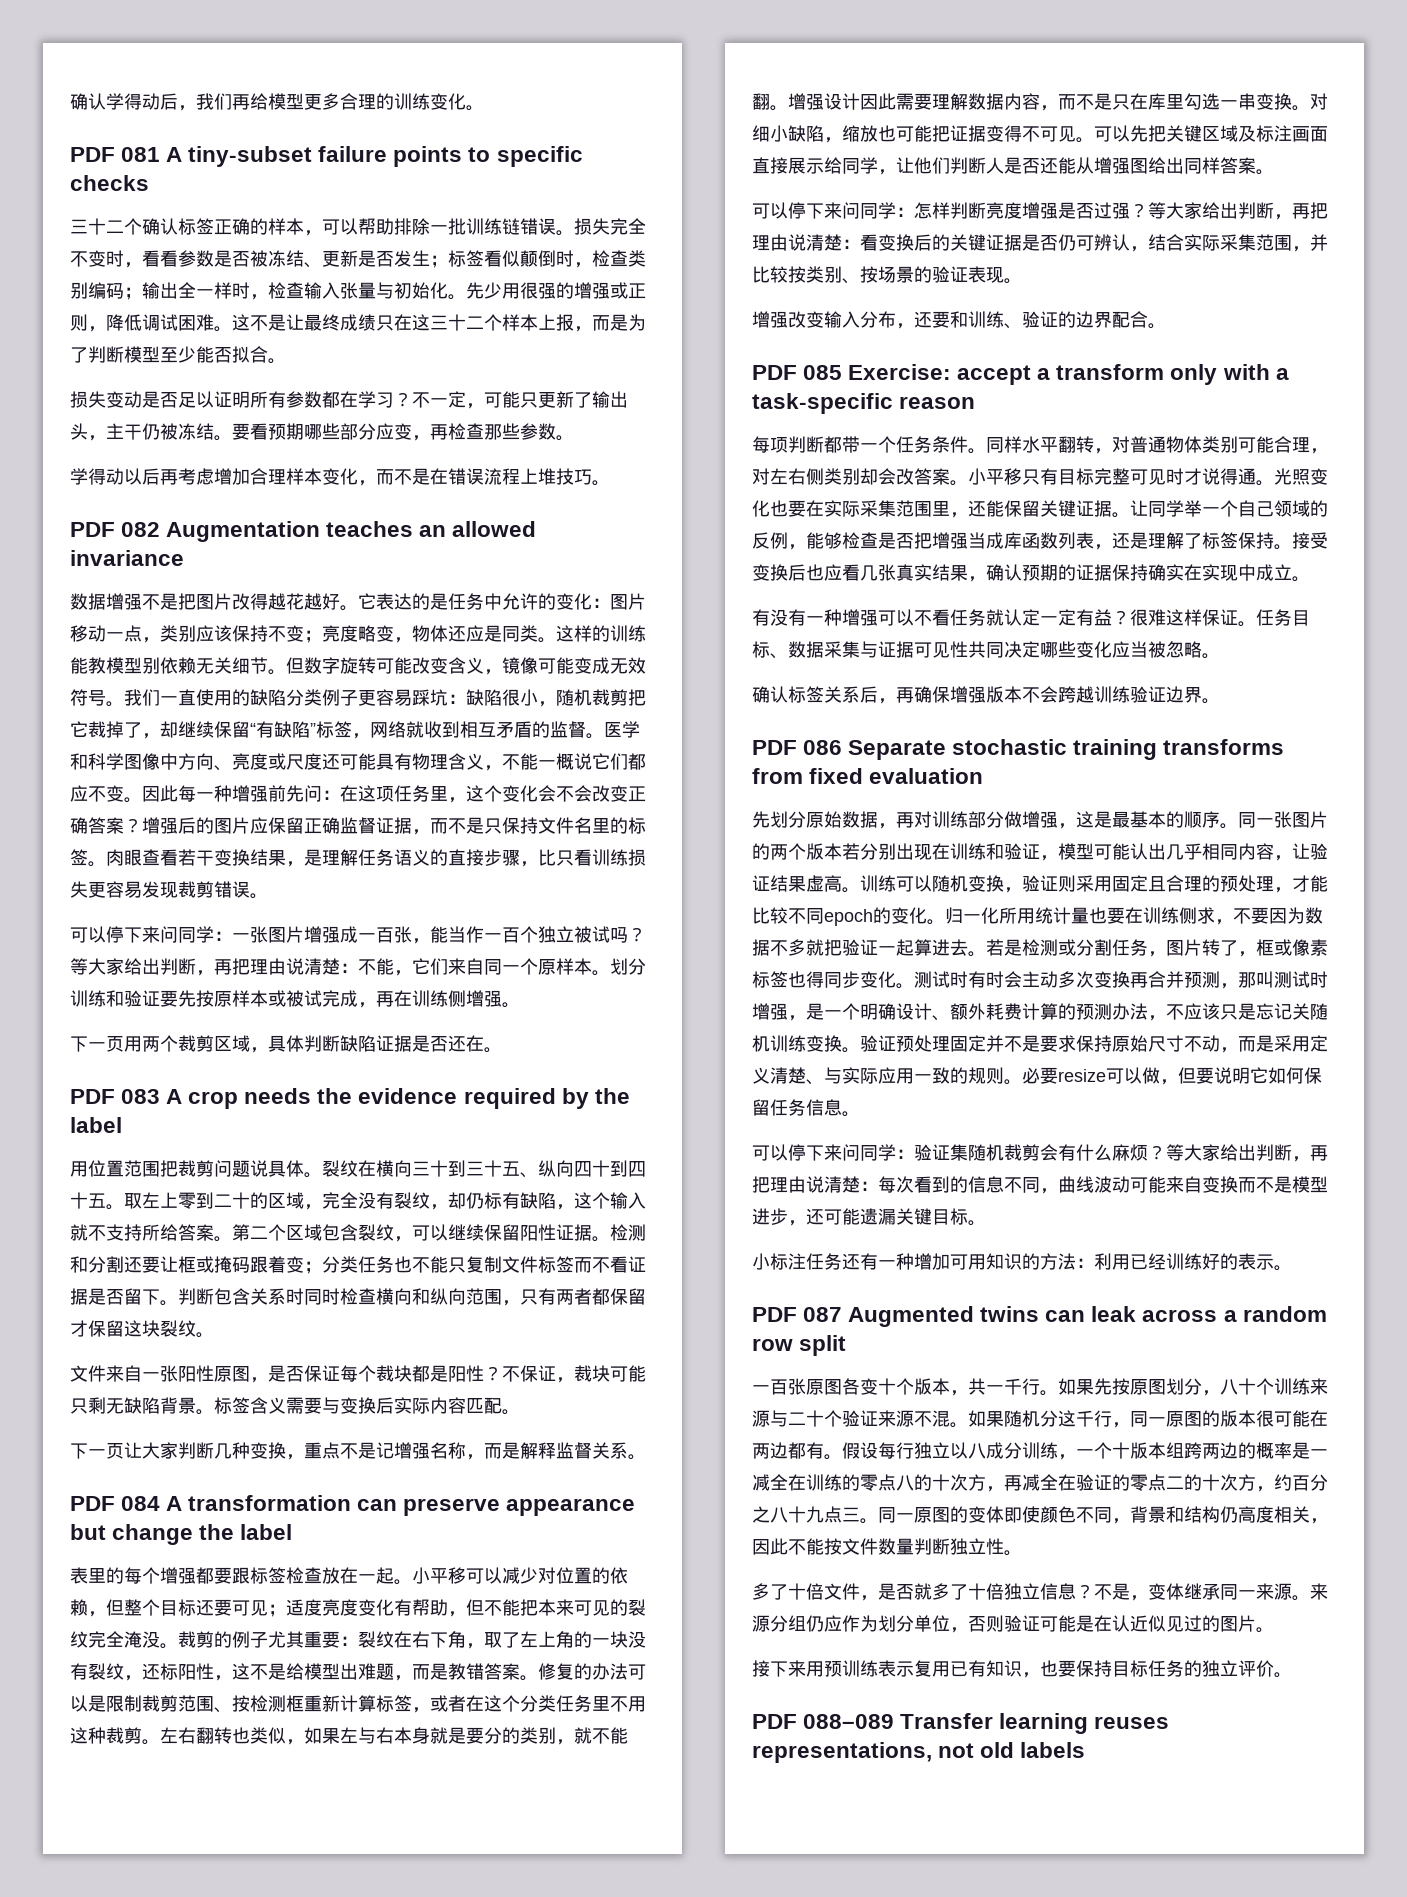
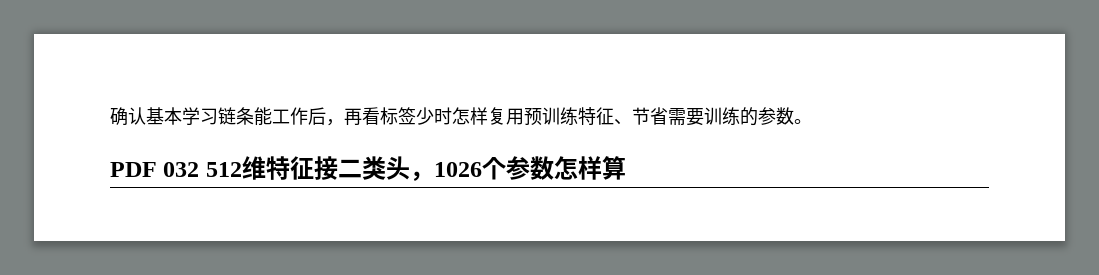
[70,93,484,111] [70,146,583,167] [70,175,149,191] [70,218,646,236] [70,250,646,268] [70,282,646,300] [70,314,646,332] [70,346,286,364] [70,391,628,409] [70,423,574,441] [70,468,610,486] [70,521,537,542] [70,550,184,566] [70,593,646,611] [70,625,646,643] [70,657,646,675] [70,689,646,707] [70,721,640,739] [70,753,646,771] [70,785,646,803] [70,817,646,835] [70,849,646,867] [70,881,268,899] [70,926,646,944] [70,958,646,976] [70,990,520,1008] [70,1035,502,1053] [70,1088,630,1109] [70,1117,122,1133] [70,1160,646,1178] [70,1192,646,1210] [70,1224,646,1242] [70,1256,646,1274] [70,1288,646,1306] [70,1320,214,1338] [70,1365,646,1383] [70,1397,520,1415] [70,1442,646,1460] [70,1495,636,1516] [70,1524,293,1545] [70,1567,628,1585] [70,1599,646,1617] [70,1631,646,1649] [70,1663,646,1681] [70,1695,646,1713] [70,1727,628,1745] [752,93,1328,111] [752,125,1328,143] [752,157,1274,175] [752,202,1328,220] [752,234,1328,252] [752,266,1022,284] [752,311,1166,329] [752,364,1289,385] [752,393,976,414] [752,436,1328,454] [752,468,1328,486] [752,500,1328,518] [752,532,1328,550] [752,564,1310,582] [752,609,1310,627] [752,641,1220,659] [752,686,1220,704] [752,739,1285,760] [752,768,984,784] [752,811,1328,829] [752,843,1328,861] [752,875,1328,893] [752,907,1323,926] [752,939,1328,957] [752,971,1328,989] [752,1003,1328,1021] [752,1035,1328,1053] [752,1067,1322,1085] [752,1099,860,1117] [752,1144,1328,1162] [752,1176,1328,1194] [752,1208,986,1226] [752,1253,1292,1271] [752,1306,1327,1327] [752,1335,847,1356] [752,1378,1328,1396] [752,1410,1328,1428] [752,1442,1328,1460] [752,1474,1328,1492] [752,1506,1328,1524] [752,1538,1022,1556] [752,1583,1328,1601] [752,1615,1274,1633] [752,1660,1292,1678] [752,1713,1170,1734] [752,1742,1086,1763] 确认学得动后，我们再给模型更多合理的训练变化。 // PDF 081 A tiny-subset failure points to specific checks // 三十二个确认标签正确的样本，可以帮助排除一批训练链错误。损失完全不变时，看看参数是否被冻结、更新是否发生；标签看似颠倒时，检查类别编码；输出全一样时，检查输入张量与初始化。先少用很强的增强或正则，降低调试困难。这不是让最终成绩只在这三十二个样本上报，而是为了判断模型至少能否拟合。 // 损失变动是否足以证明所有参数都在学习？不一定，可能只更新了输出头，主干仍被冻结。要看预期哪些部分应变，再检查那些参数。 // 学得动以后再考虑增加合理样本变化，而不是在错误流程上堆技巧。 // PDF 082 Augmentation teaches an allowed invariance // 数据增强不是把图片改得越花越好。它表达的是任务中允许的变化：图片移动一点，类别应该保持不变；亮度略变，物体还应是同类。这样的训练能教模型别依赖无关细节。但数字旋转可能改变含义，镜像可能变成无效符号。我们一直使用的缺陷分类例子更容易踩坑：缺陷很小，随机裁剪把它裁掉了，却继续保留“有缺陷”标签，网络就收到相互矛盾的监督。医学和科学图像中方向、亮度或尺度还可能具有物理含义，不能一概说它们都应不变。因此每一种增强前先问：在这项任务里，这个变化会不会改变正确答案？增强后的图片应保留正确监督证据，而不是只保持文件名里的标签。肉眼查看若干变换结果，是理解任务语义的直接步骤，比只看训练损失更容易发现裁剪错误。 // 可以停下来问同学：一张图片增强成一百张，能当作一百个独立被试吗？等大家给出判断，再把理由说清楚：不能，它们来自同一个原样本。划分训练和验证要先按原样本或被试完成，再在训练侧增强。 // 下一页用两个裁剪区域，具体判断缺陷证据是否还在。 // PDF 083 A crop needs the evidence required by the label // 用位置范围把裁剪问题说具体。裂纹在横向三十到三十五、纵向四十到四十五。取左上零到二十的区域，完全没有裂纹，却仍标有缺陷，这个输入就不支持所给答案。第二个区域包含裂纹，可以继续保留阳性证据。检测和分割还要让框或掩码跟着变；分类任务也不能只复制文件标签而不看证据是否留下。判断包含关系时同时检查横向和纵向范围，只有两者都保留才保留这块裂纹。 // 文件来自一张阳性原图，是否保证每个裁块都是阳性？不保证，裁块可能只剩无缺陷背景。标签含义需要与变换后实际内容匹配。 // 下一页让大家判断几种变换，重点不是记增强名称，而是解释监督关系。 // PDF 084 A transformation can preserve appearance but change the label // 表里的每个增强都要跟标签检查放在一起。小平移可以减少对位置的依赖，但整个目标还要可见；适度亮度变化有帮助，但不能把本来可见的裂纹完全淹没。裁剪的例子尤其重要：裂纹在右下角，取了左上角的一块没有裂纹，还标阳性，这不是给模型出难题，而是教错答案。修复的办法可以是限制裁剪范围、按检测框重新计算标签，或者在这个分类任务里不用这种裁剪。左右翻转也类似，如果左与右本身就是要分的类别，就不能翻。增强设计因此需要理解数据内容，而不是只在库里勾选一串变换。对细小缺陷，缩放也可能把证据变得不可见。可以先把关键区域及标注画面直接展示给同学，让他们判断人是否还能从增强图给出同样答案。 // 可以停下来问同学：怎样判断亮度增强是否过强？等大家给出判断，再把理由说清楚：看变换后的关键证据是否仍可辨认，结合实际采集范围，并比较按类别、按场景的验证表现。 // 增强改变输入分布，还要和训练、验证的边界配合。 // PDF 085 Exercise: accept a transform only with a task-specific reason // 每项判断都带一个任务条件。同样水平翻转，对普通物体类别可能合理，对左右侧类别却会改答案。小平移只有目标完整可见时才说得通。光照变化也要在实际采集范围里，还能保留关键证据。让同学举一个自己领域的反例，能够检查是否把增强当成库函数列表，还是理解了标签保持。接受变换后也应看几张真实结果，确认预期的证据保持确实在实现中成立。 // 有没有一种增强可以不看任务就认定一定有益？很难这样保证。任务目标、数据采集与证据可见性共同决定哪些变化应当被忽略。 // 确认标签关系后，再确保增强版本不会跨越训练验证边界。 // PDF 086 Separate stochastic training transforms from fixed evaluation // 先划分原始数据，再对训练部分做增强，这是最基本的顺序。同一张图片的两个版本若分别出现在训练和验证，模型可能认出几乎相同内容，让验证结果虚高。训练可以随机变换，验证则采用固定且合理的预处理，才能比较不同epoch的变化。归一化所用统计量也要在训练侧求，不要因为数据不多就把验证一起算进去。若是检测或分割任务，图片转了，框或像素标签也得同步变化。测试时有时会主动多次变换再合并预测，那叫测试时增强，是一个明确设计、额外耗费计算的预测办法，不应该只是忘记关随机训练变换。验证预处理固定并不是要求保持原始尺寸不动，而是采用定义清楚、与实际应用一致的规则。必要resize可以做，但要说明它如何保留任务信息。 // 可以停下来问同学：验证集随机裁剪会有什么麻烦？等大家给出判断，再把理由说清楚：每次看到的信息不同，曲线波动可能来自变换而不是模型进步，还可能遗漏关键目标。 // 小标注任务还有一种增加可用知识的方法：利用已经训练好的表示。 // PDF 087 Augmented twins can leak across a random row split // 一百张原图各变十个版本，共一千行。如果先按原图划分，八十个训练来源与二十个验证来源不混。如果随机分这千行，同一原图的版本很可能在两边都有。假设每行独立以八成分训练，一个十版本组跨两边的概率是一减全在训练的零点八的十次方，再减全在验证的零点二的十次方，约百分之八十九点三。同一原图的变体即使颜色不同，背景和结构仍高度相关，因此不能按文件数量判断独立性。 // 多了十倍文件，是否就多了十倍独立信息？不是，变体继承同一来源。来源分组仍应作为划分单位，否则验证可能是在认近似见过的图片。 // 接下来用预训练表示复用已有知识，也要保持目标任务的独立评价。 // PDF 088–089 Transfer learning reuses representations, not old labels -> [110,107,812,126] [110,156,626,181] 确认基本学习链条能工作后，再看标签少时怎样复用预训练特征、节省需要训练的参数。 // PDF 032 512维特征接二类头，1026个参数怎样算

